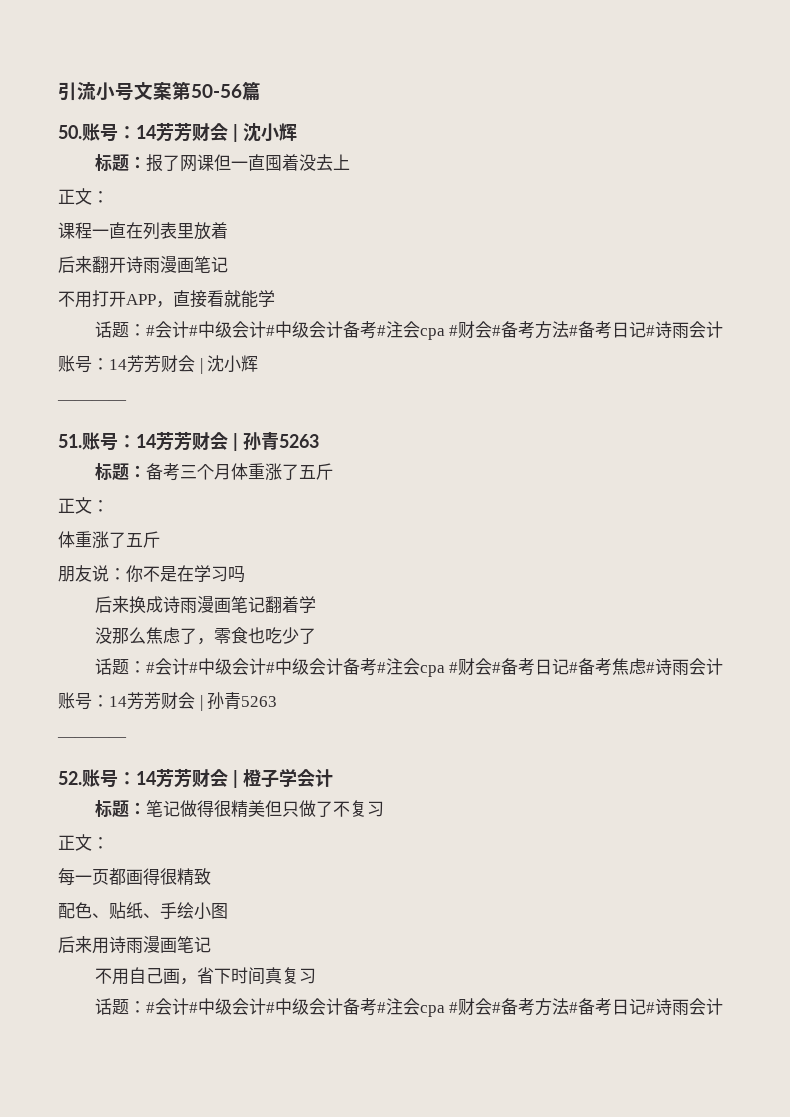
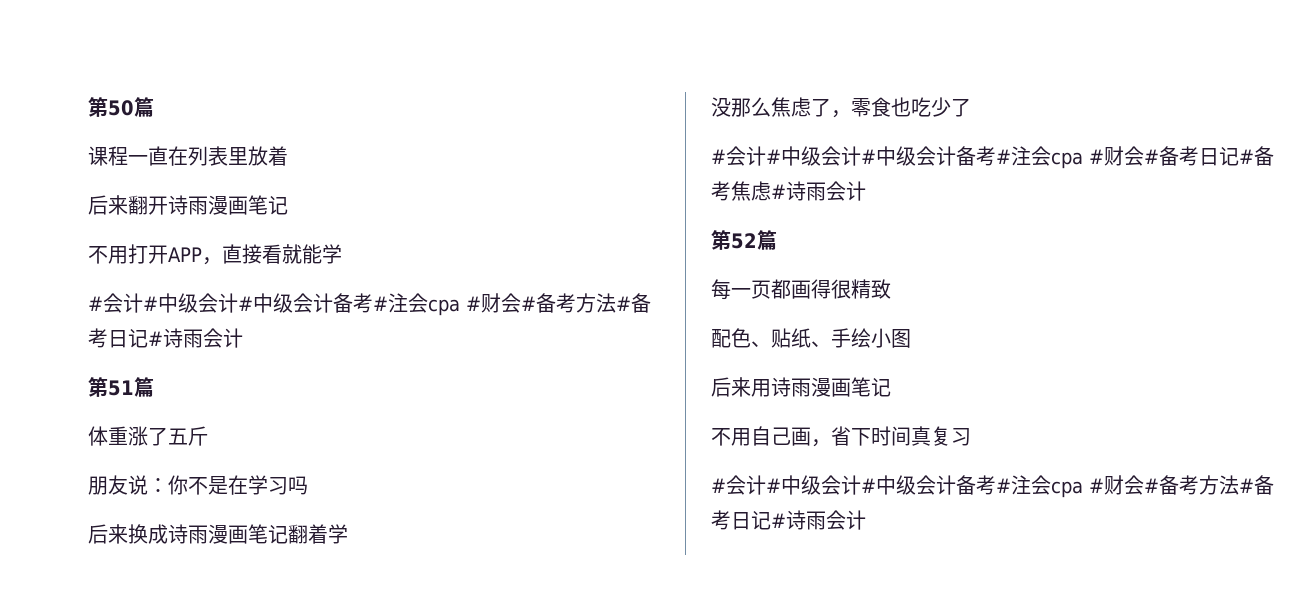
[58,81,261,101] [58,122,297,142] [94,154,350,172] [58,188,109,205] 引流小号文案第50-56篇 // 50.账号：14芳芳财会 | 沈小辉 // 标题：报了网课但一直囤着没去上 // 正文： -> [88,97,154,117] 第50篇
[94,321,146,338] 话题： -> (342, 254) none
[58,355,259,374] [57,400,127,404] [58,431,319,451] [94,463,333,481] [58,497,109,514] 账号：14芳芳财会 | 沈小辉 // ———— // 51.账号：14芳芳财会 | 孙青5263 // 标题：备考三个月体重涨了五斤 // 正文： -> [88,377,154,397] 第51篇
[94,658,146,675] 话题： -> (971, 107) none
[58,692,278,711] [57,737,127,741] [58,768,333,788] [94,800,384,817] [58,834,109,851] 账号：14芳芳财会 | 孙青5263 // ———— // 52.账号：14芳芳财会 | 橙子学会计 // 标题：笔记做得很精美但只做了不复习 // 正文： -> [711,230,777,250] 第52篇
[94,998,146,1015] 话题： -> (971, 437) none

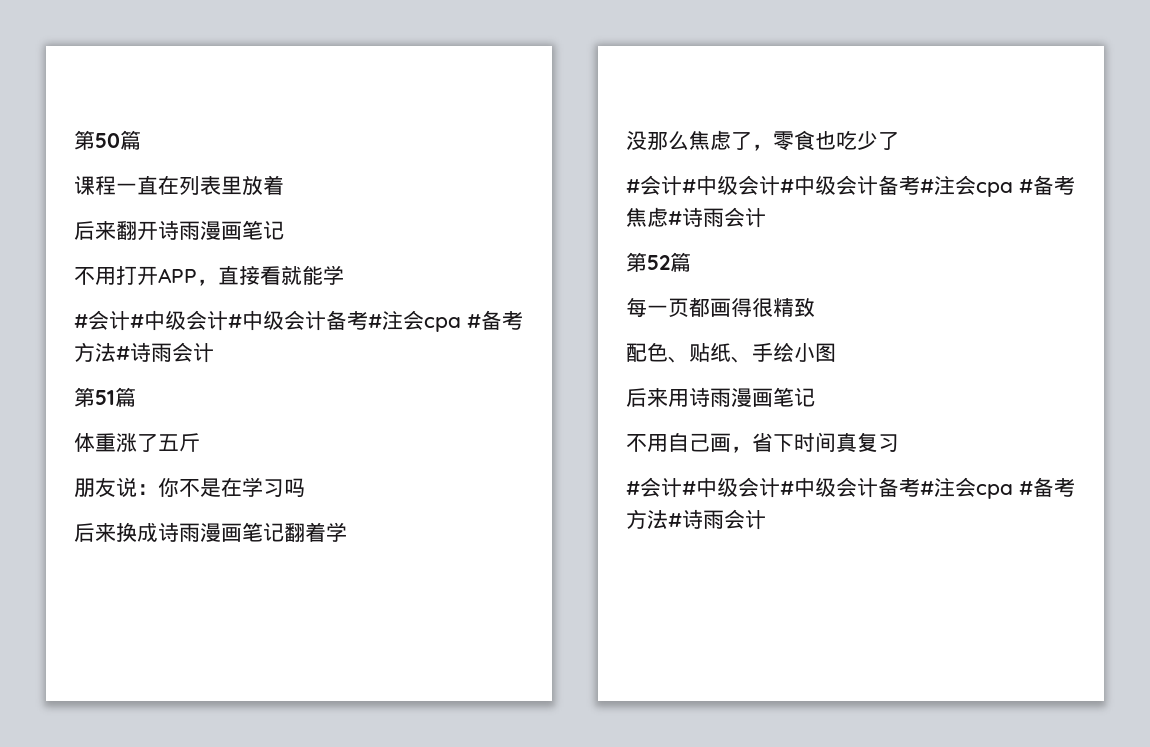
[481,293,651,313] [88,328,163,348] 财会#备考方法#备考日记# -> [481,310,523,330] [74,342,130,362] 备考方法#
[1104,146,1254,166] 财会#备考日记# -> (1033, 186) none
[1104,475,1274,495] [711,510,786,530] 财会#备考方法#备考日记# -> [1033,477,1075,497] [626,509,682,529] 备考方法#

